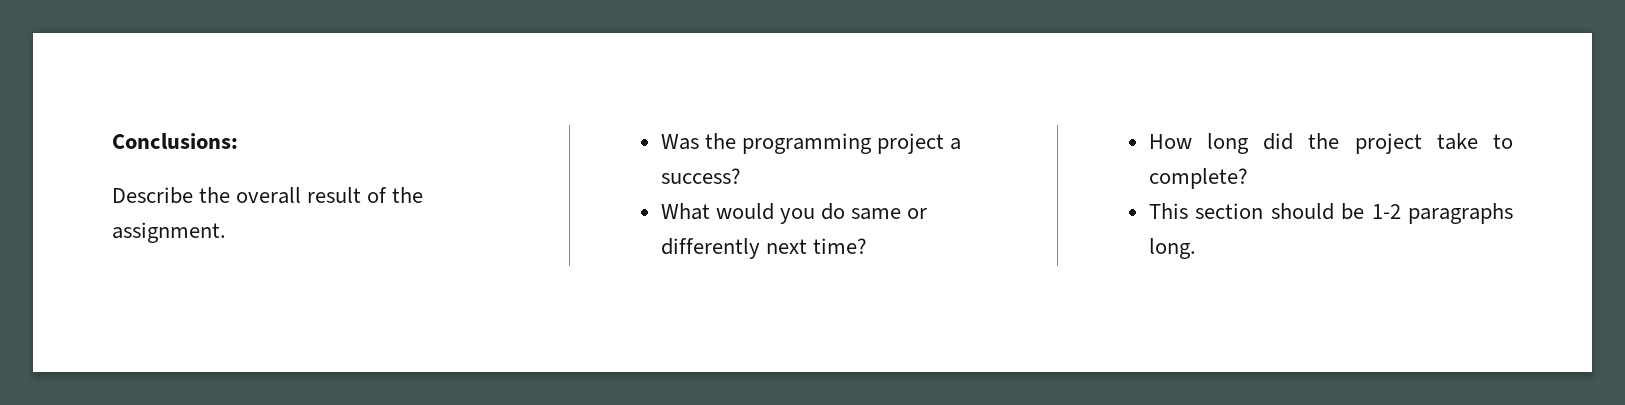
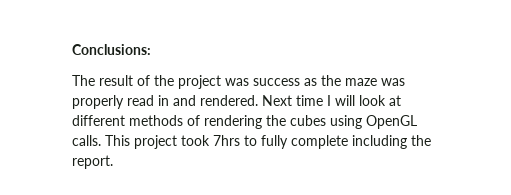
[112,187,424,204] [112,222,226,243] [660,133,962,154] [660,168,741,184] [660,203,928,224] [660,238,868,259] [1148,133,1513,154] [1148,168,1248,189] [1148,203,1513,224] [1148,238,1196,259] Describe the overall result of the assignment. // Was the programming project a success? // What would you do same or differently next time? // How long did the project take to complete? // This section should be 1-2 paragraphs long. -> [72,75,405,89] [72,95,401,109] [72,115,417,129] [72,135,431,149] [72,155,113,169] The result of the project was success as the maze was properly read in and rendered. Next time I will look at different methods of rendering the cubes using OpenGL calls. This project took 7hrs to fully complete including the report.

